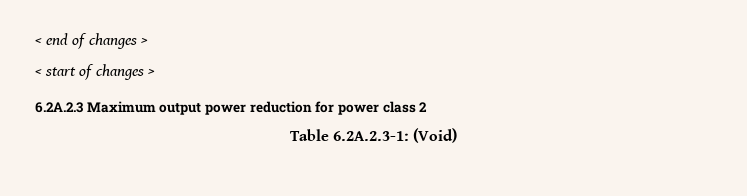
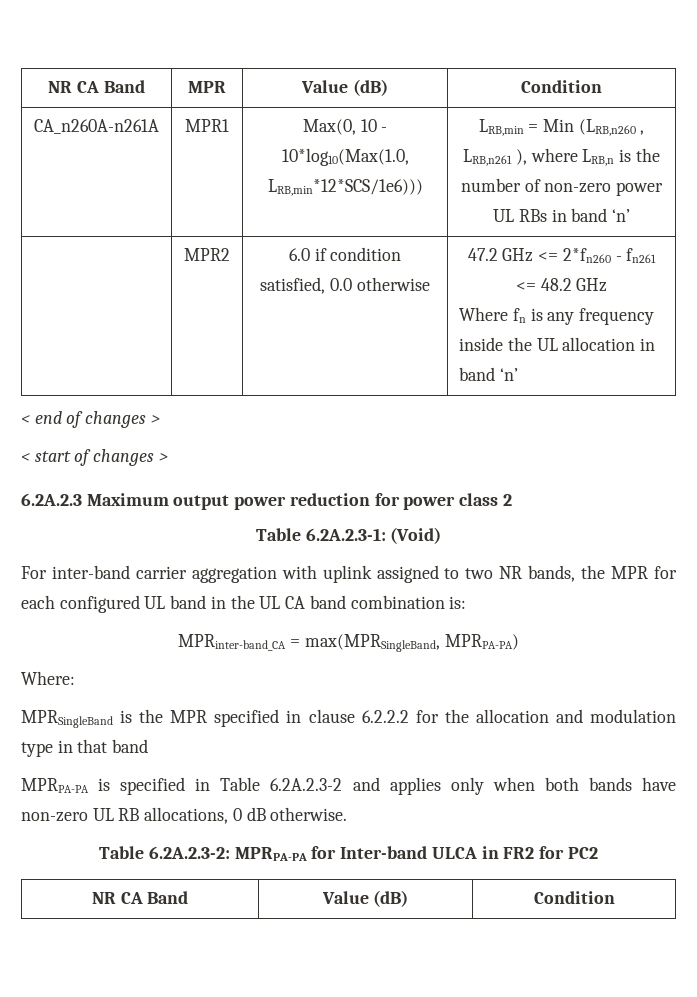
(35, 41) none -> [48,80,145,93] [188,81,226,93] [301,79,388,96] [521,80,602,93] [34,119,159,134] [185,119,229,132] [302,119,388,135] [281,148,409,166] [267,179,423,196] [478,119,645,136] [463,148,660,166] [460,178,664,196] [493,208,630,222] [184,248,230,261] [288,247,402,261] [260,277,430,294] [467,248,657,263] [515,278,608,292] [459,307,655,325] [459,337,656,351] [459,367,518,381] NR CA Band | MPR | Value (dB) | Condition // CA_n260A-n261A | MPR1 | Max(0, 10 - 10*log10(Max(1.0, LRB,min*12*SCS/1e6))) | LRB,min = Min (LRB,n260 , LRB,n261 ), where LRB,n is the number of non-zero power UL RBs in band ‘n’ // | MPR2 | 6.0 if condition satisfied, 0.0 otherwise | 47.2 GHz <= 2*fn260 - fn261 <= 48.2 GHz // Where fn is any frequency inside the UL allocation in band ‘n’ //
(458, 135) none -> [21,565,677,583] [21,595,467,613] [178,634,519,652] [21,671,75,685] [21,709,676,728] [21,739,149,757] [21,777,677,795] [21,807,348,824] [99,846,598,861] [91,891,189,904] [321,890,409,907] [533,891,615,904] // For inter-band carrier aggregation with uplink assigned to two NR bands, the MPR for each configured UL band in the UL CA band combination is: // MPRinter-band_CA = max(MPRSingleBand, MPRPA-PA) // Where: // MPRSingleBand is the MPR specified in clause 6.2.2.2 for the allocation and modulation type in that band // MPRPA-PA is specified in Table 6.2A.2.3-2 and applies only when both bands have non-zero UL RB allocations, 0 dB otherwise. // Table 6.2A.2.3-2: MPRPA-PA for Inter-band ULCA in FR2 for PC2 // NR CA Band | Value (dB) | Condition

